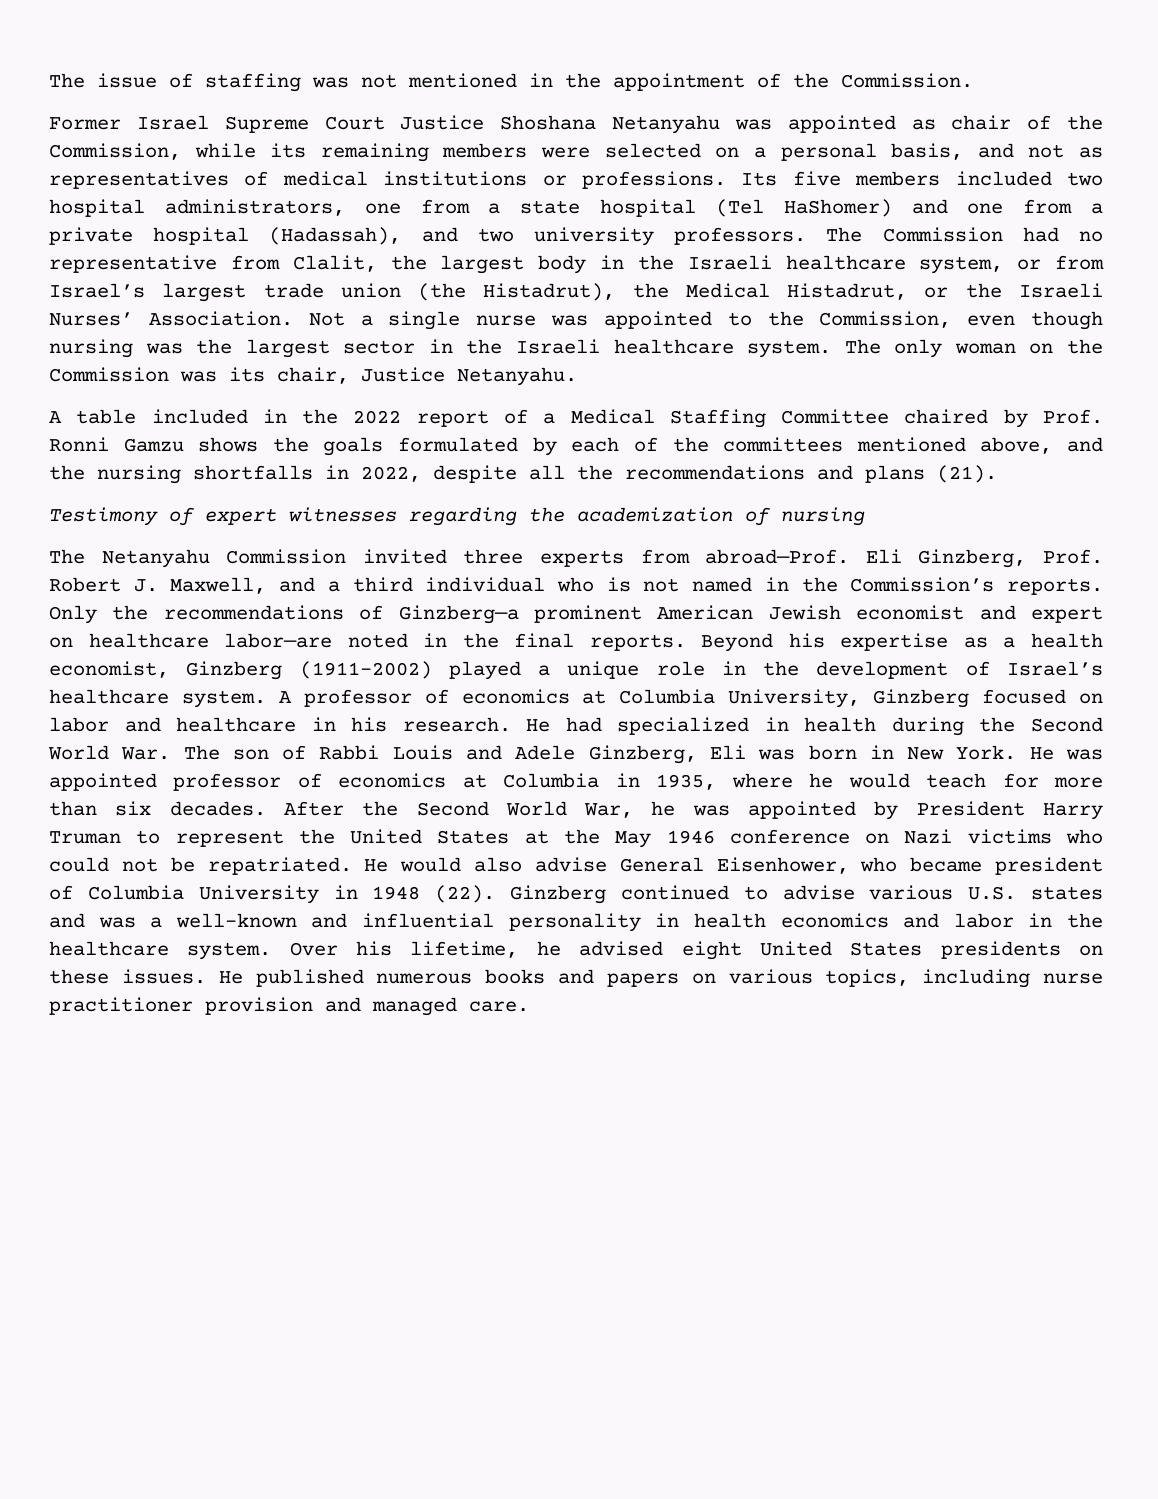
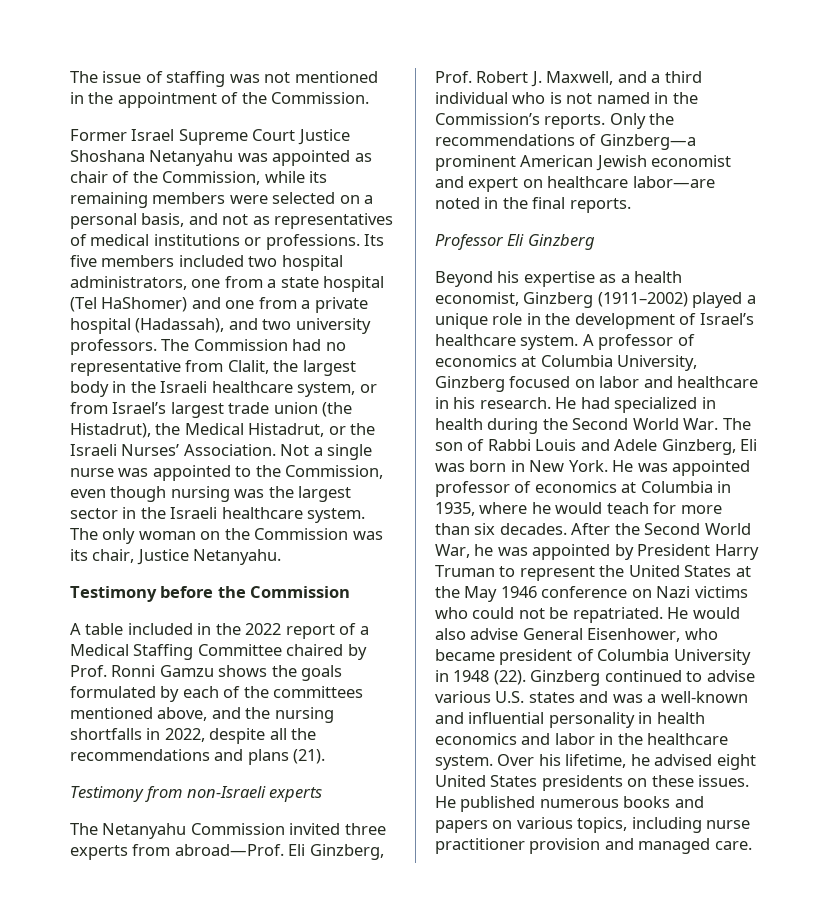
(577, 376) none -> [70,586,351,602] // Testimony before the Commission
[169,507,865,526] of expert witnesses regarding the academization of nursing -> [145,786,323,802] from non-Israeli experts
(686, 642) none -> [435,234,595,250] // Professor Eli Ginzberg //

